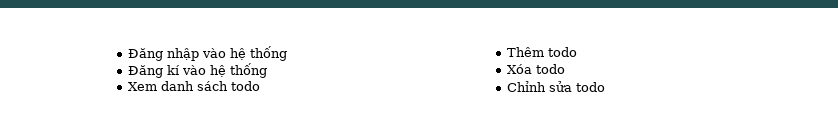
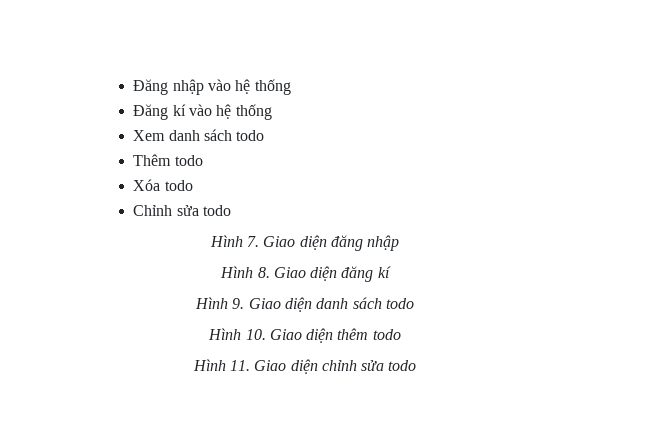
(606, 87) none -> [209,235,400,251] [220,266,391,282] [195,297,414,312] [208,328,401,343] [192,359,417,374] // Hình 7. Giao diện đăng nhập // Hình 8. Giao diện đăng kí // Hình 9. Giao diện danh sách todo // Hình 10. Giao diện thêm todo // Hình 11. Giao diện chỉnh sửa todo

